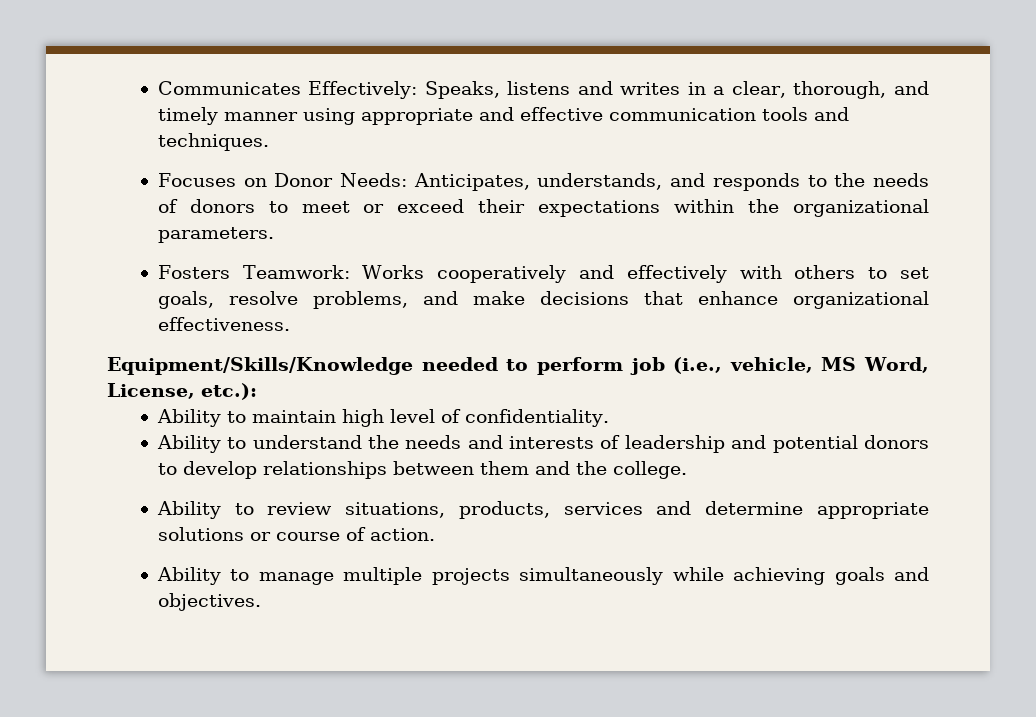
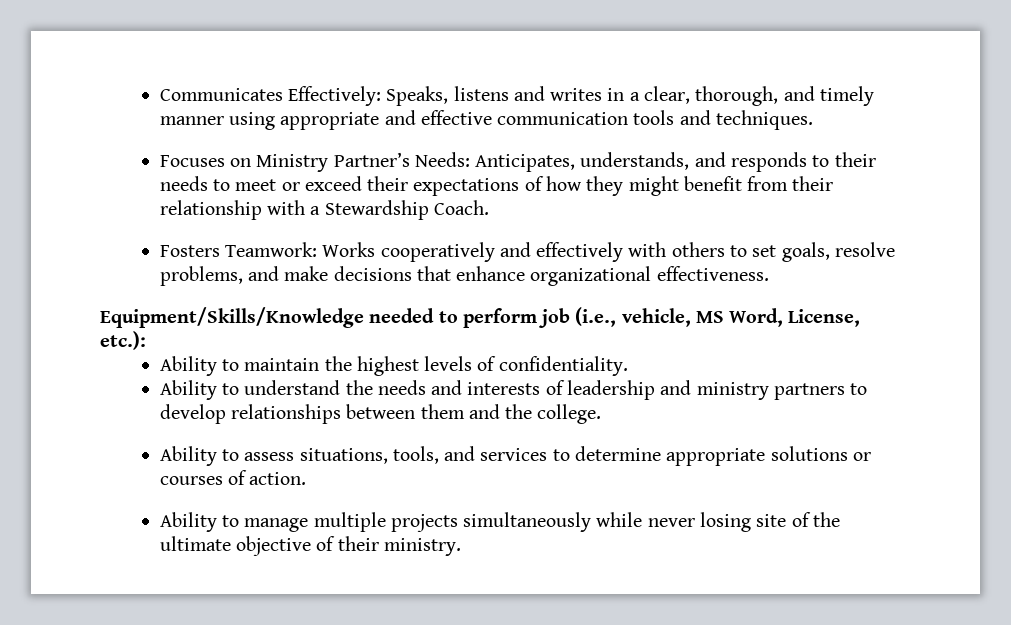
[274,173,334,187] Donor -> [256,152,410,172] Ministry Partner’s
[834,173,929,187] [157,199,255,213] the needs of donors -> [834,152,876,167] [159,176,208,191] their needs
[674,199,929,217] [157,227,274,243] within the organizational parameters. -> [524,176,834,196] [159,200,489,220] of how they might benefit from their relationship with a Stewardship Coach.
[341,409,435,427] high level -> [324,356,473,376] the highest levels
[772,435,929,453] potential donors -> [696,382,845,400] ministry partners
[267,501,692,519] review situations, products, services and -> [244,446,570,464] assess situations, tools, and services to
[275,532,340,541] course -> [159,476,223,485] courses
[733,567,929,585] [157,593,261,611] achieving goals and objectives. -> [647,512,840,532] [159,536,461,556] never losing site of the ultimate objective of their ministry.

